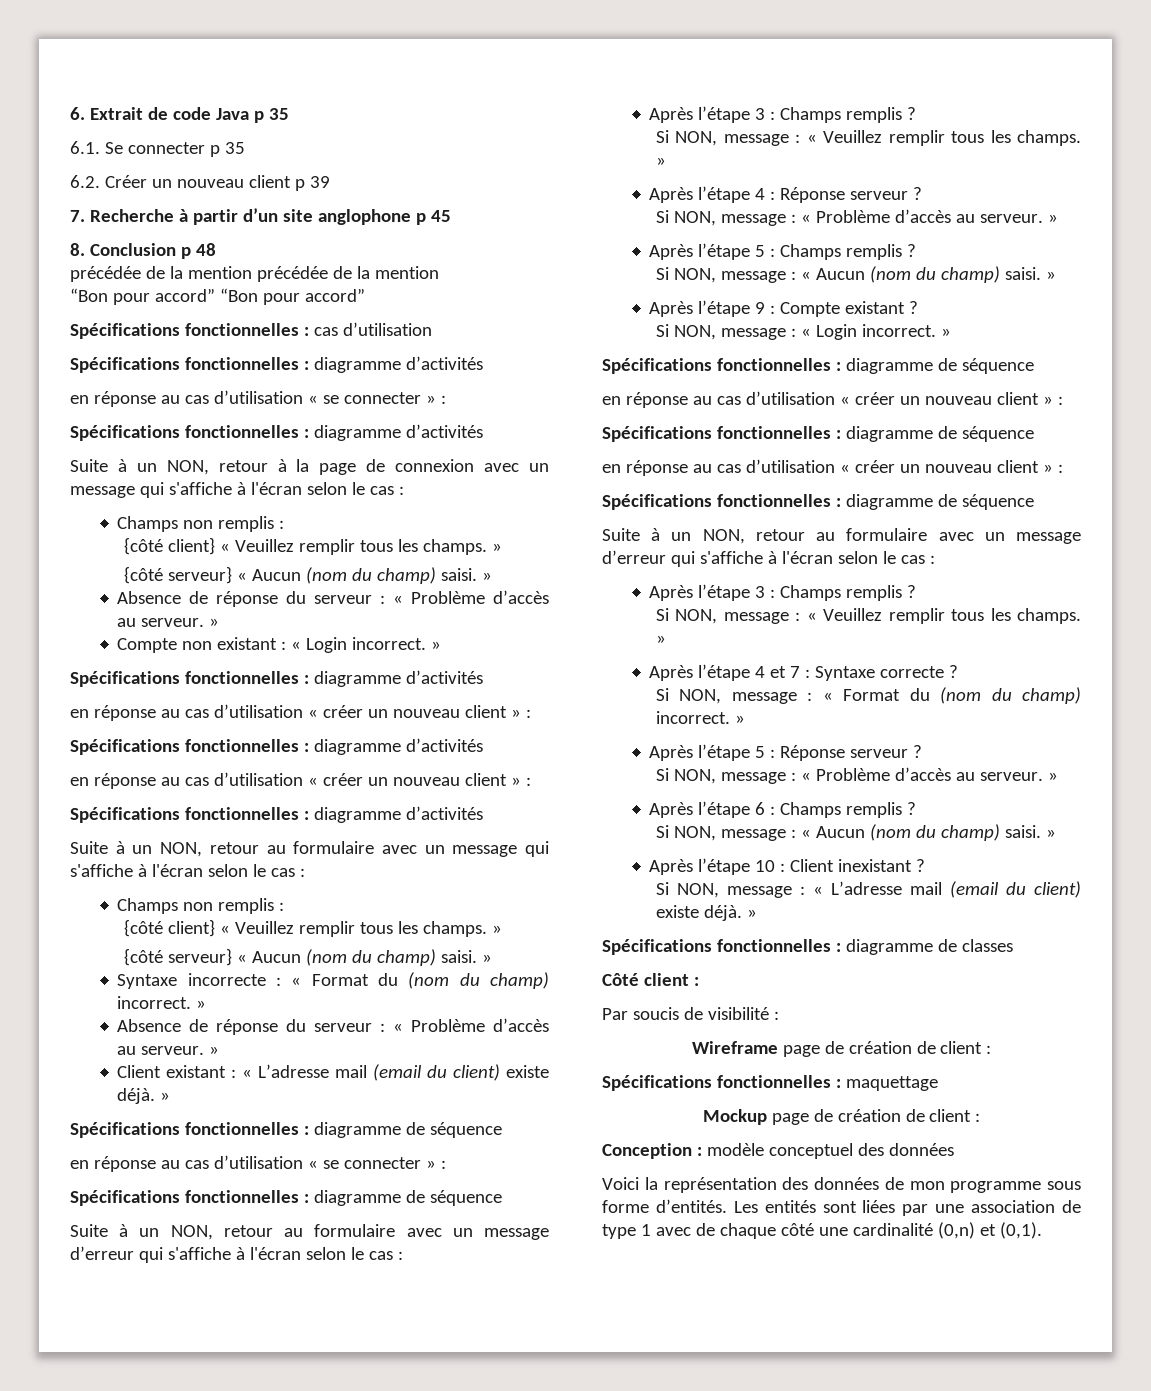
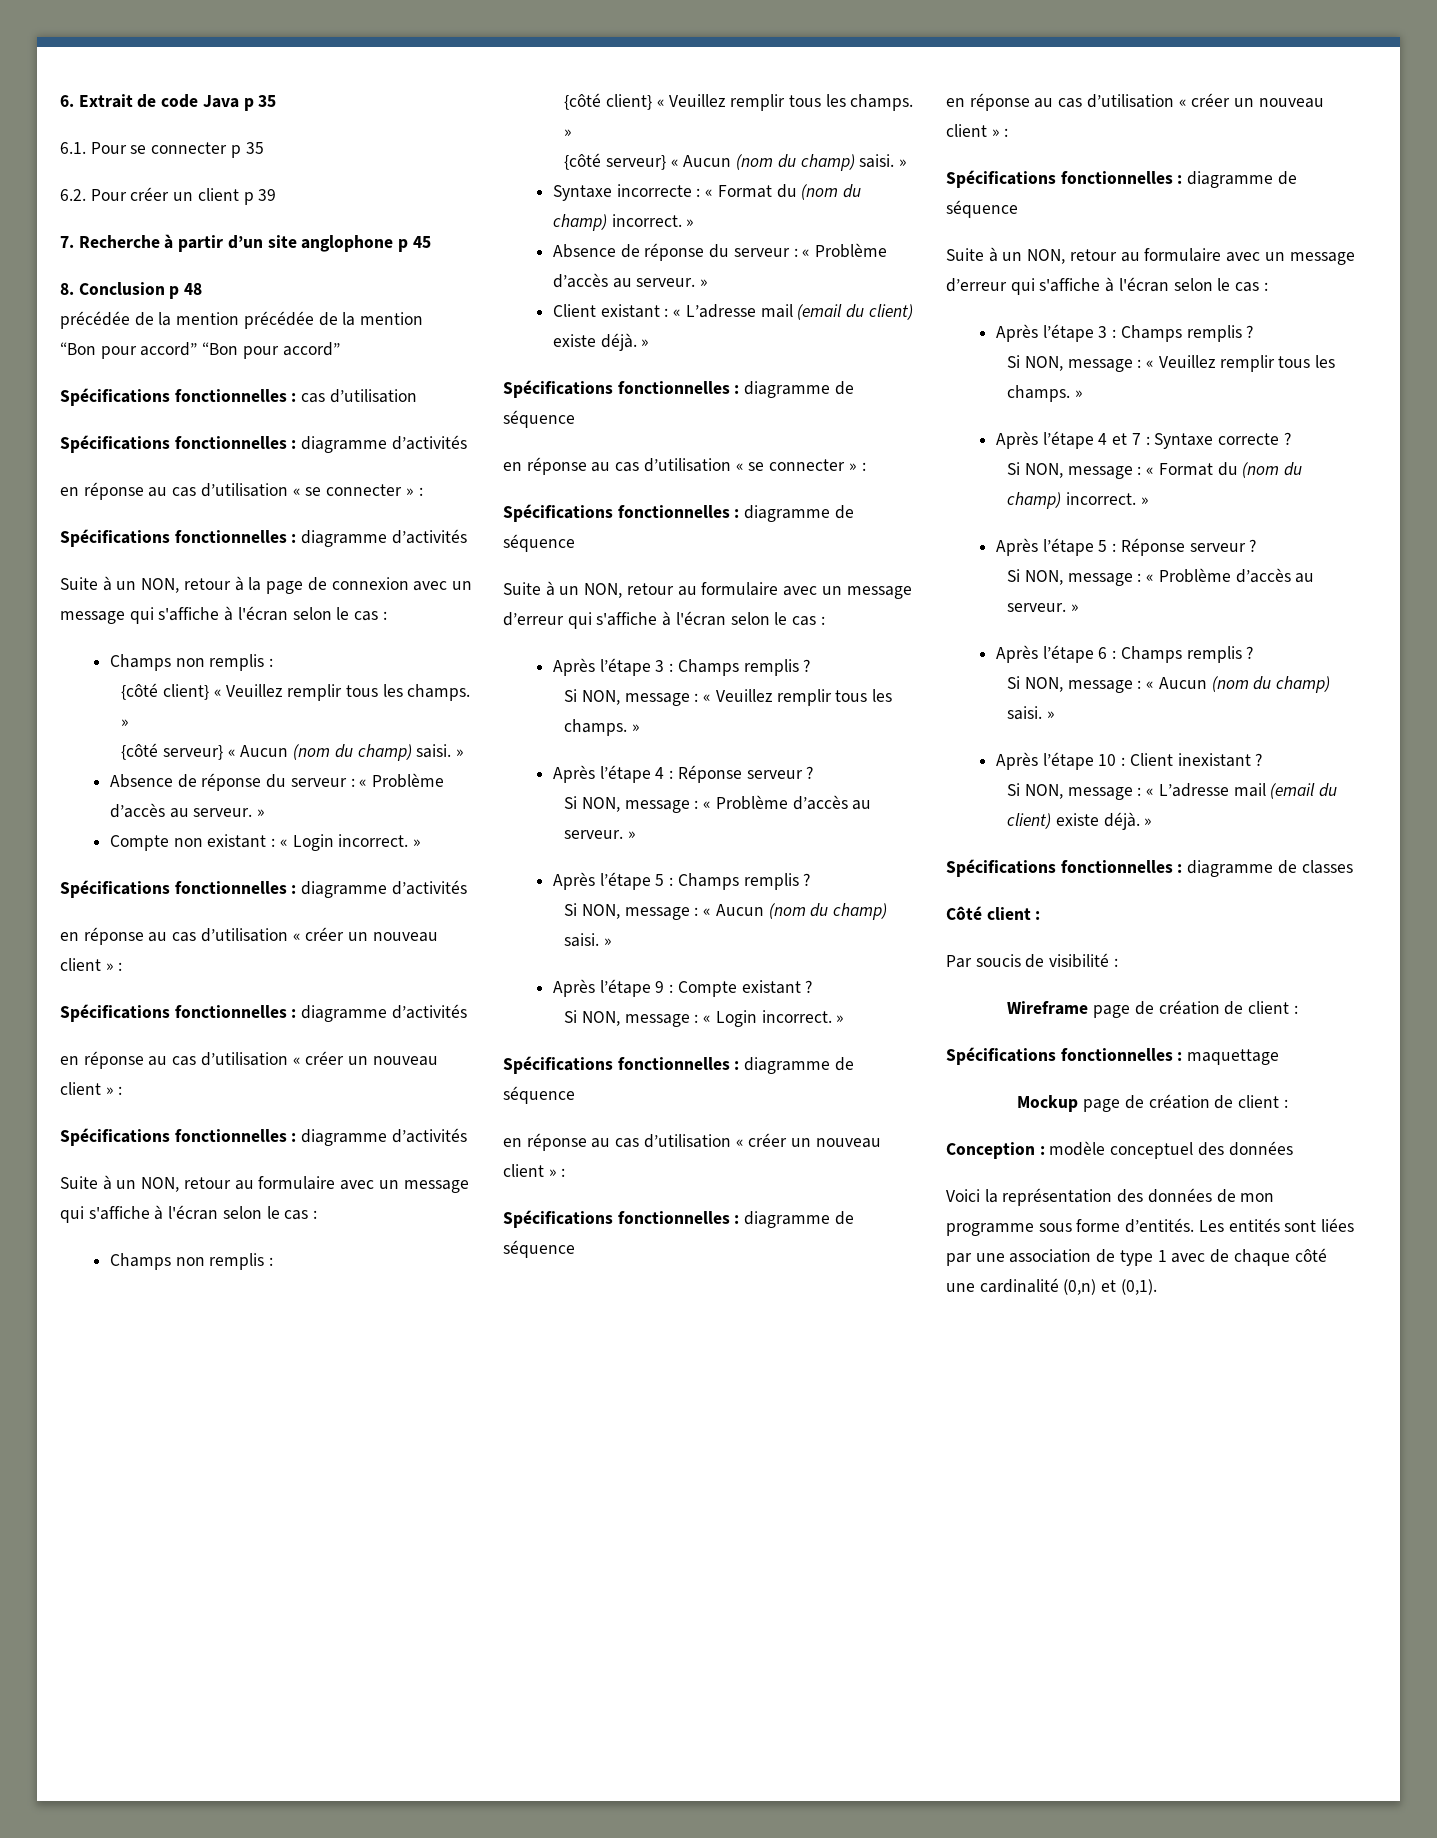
[104,142,123,154] Se -> [90,142,147,154] Pour se
[104,175,244,188] Créer un nouveau -> [90,187,194,201] Pour créer un

